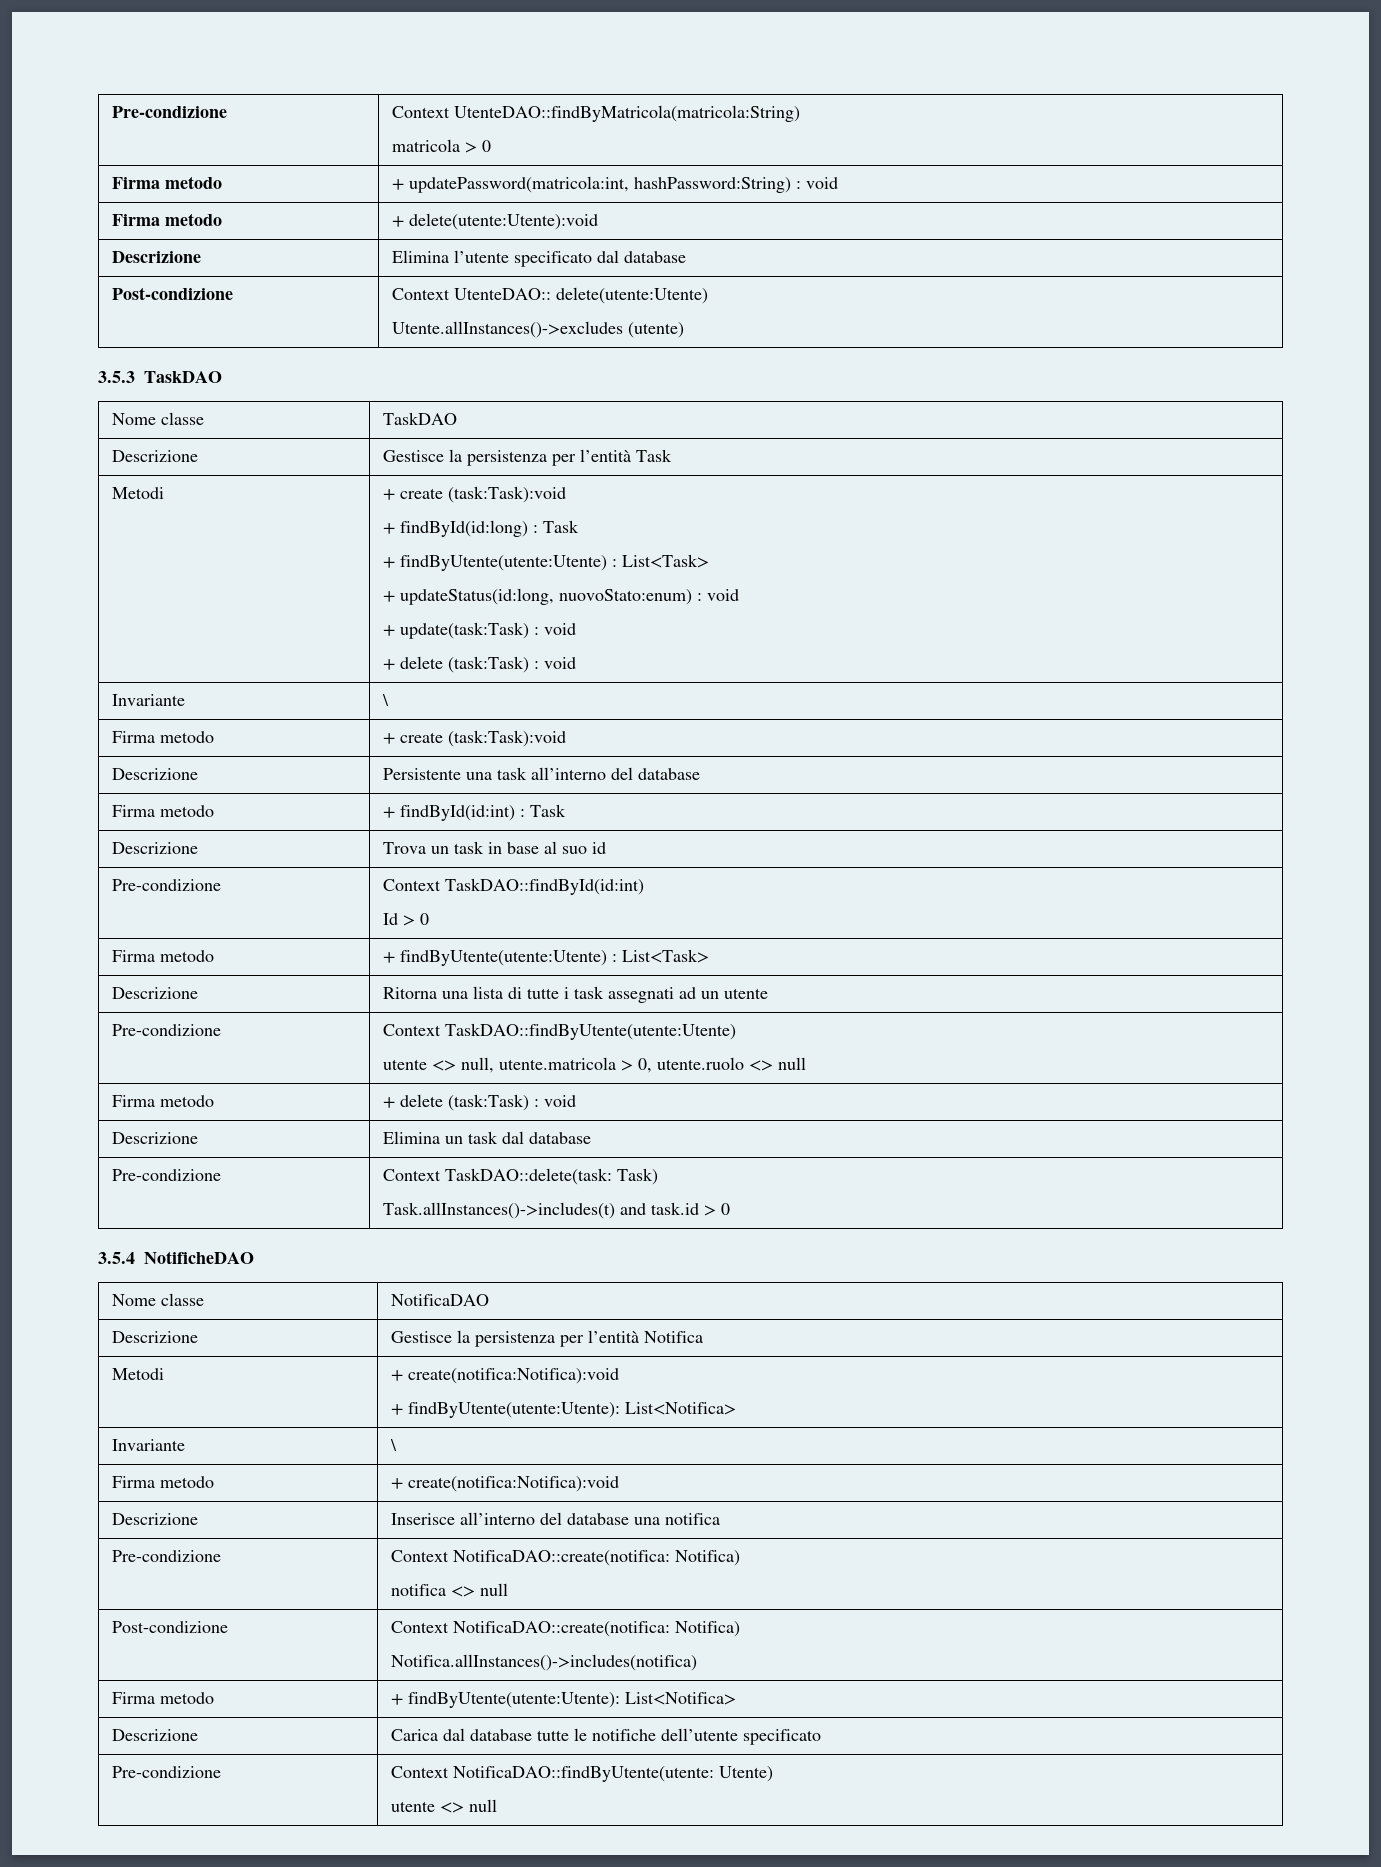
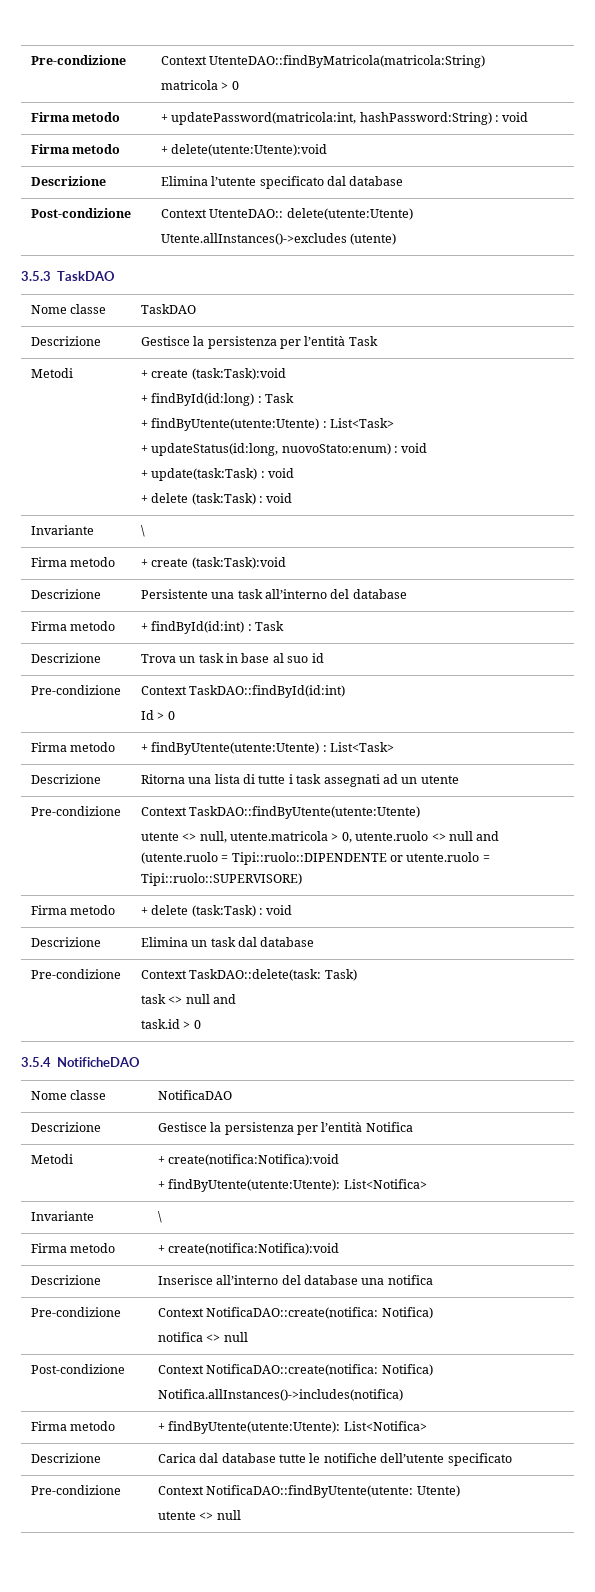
(806, 1063) none -> [476,831,500,841] [140,852,490,865] [140,873,302,886] and (utente.ruolo = Tipi::ruolo::DIPENDENTE or utente.ruolo = Tipi::ruolo::SUPERVISORE)
[382,1202,646,1219] Task.allInstances()->includes(t) and -> [140,994,237,1004] task <> null and //

